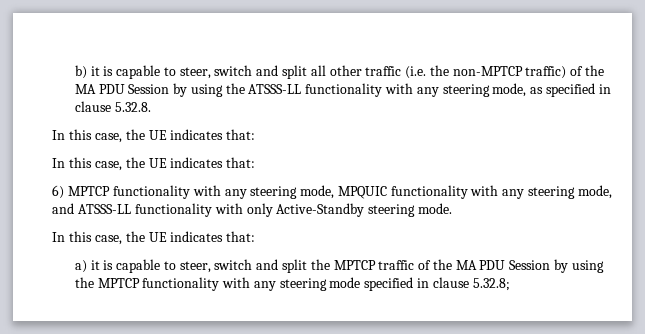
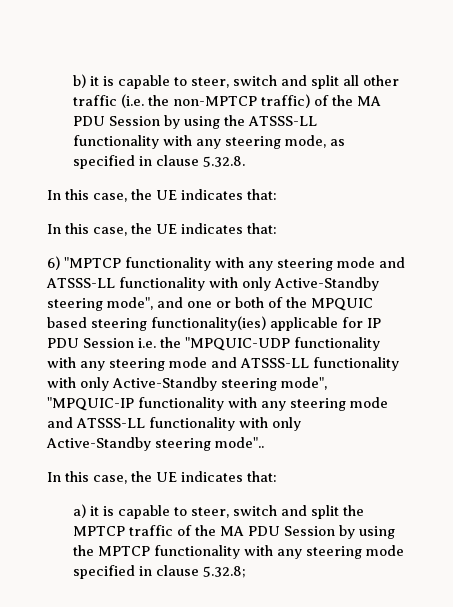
[68,185,612,199] [52,203,452,217] MPTCP functionality with any steering mode, MPQUIC functionality with any steering mode, and ATSSS-LL functionality with only Active-Standby steering mode. -> [64,257,406,271] [46,277,380,291] [47,297,374,311] [47,316,382,331] [47,337,381,351] [47,357,400,371] [47,377,328,391] [47,397,389,411] [47,417,302,431] [46,437,265,451] "MPTCP functionality with any steering mode and ATSSS-LL functionality with only Active-Standby steering mode", and one or both of the MPQUIC based steering functionality(ies) applicable for IP PDU Session i.e. the "MPQUIC-UDP functionality with any steering mode and ATSSS-LL functionality with only Active-Standby steering mode", "MPQUIC-IP functionality with any steering mode and ATSSS-LL functionality with only Active-Standby steering mode"..

